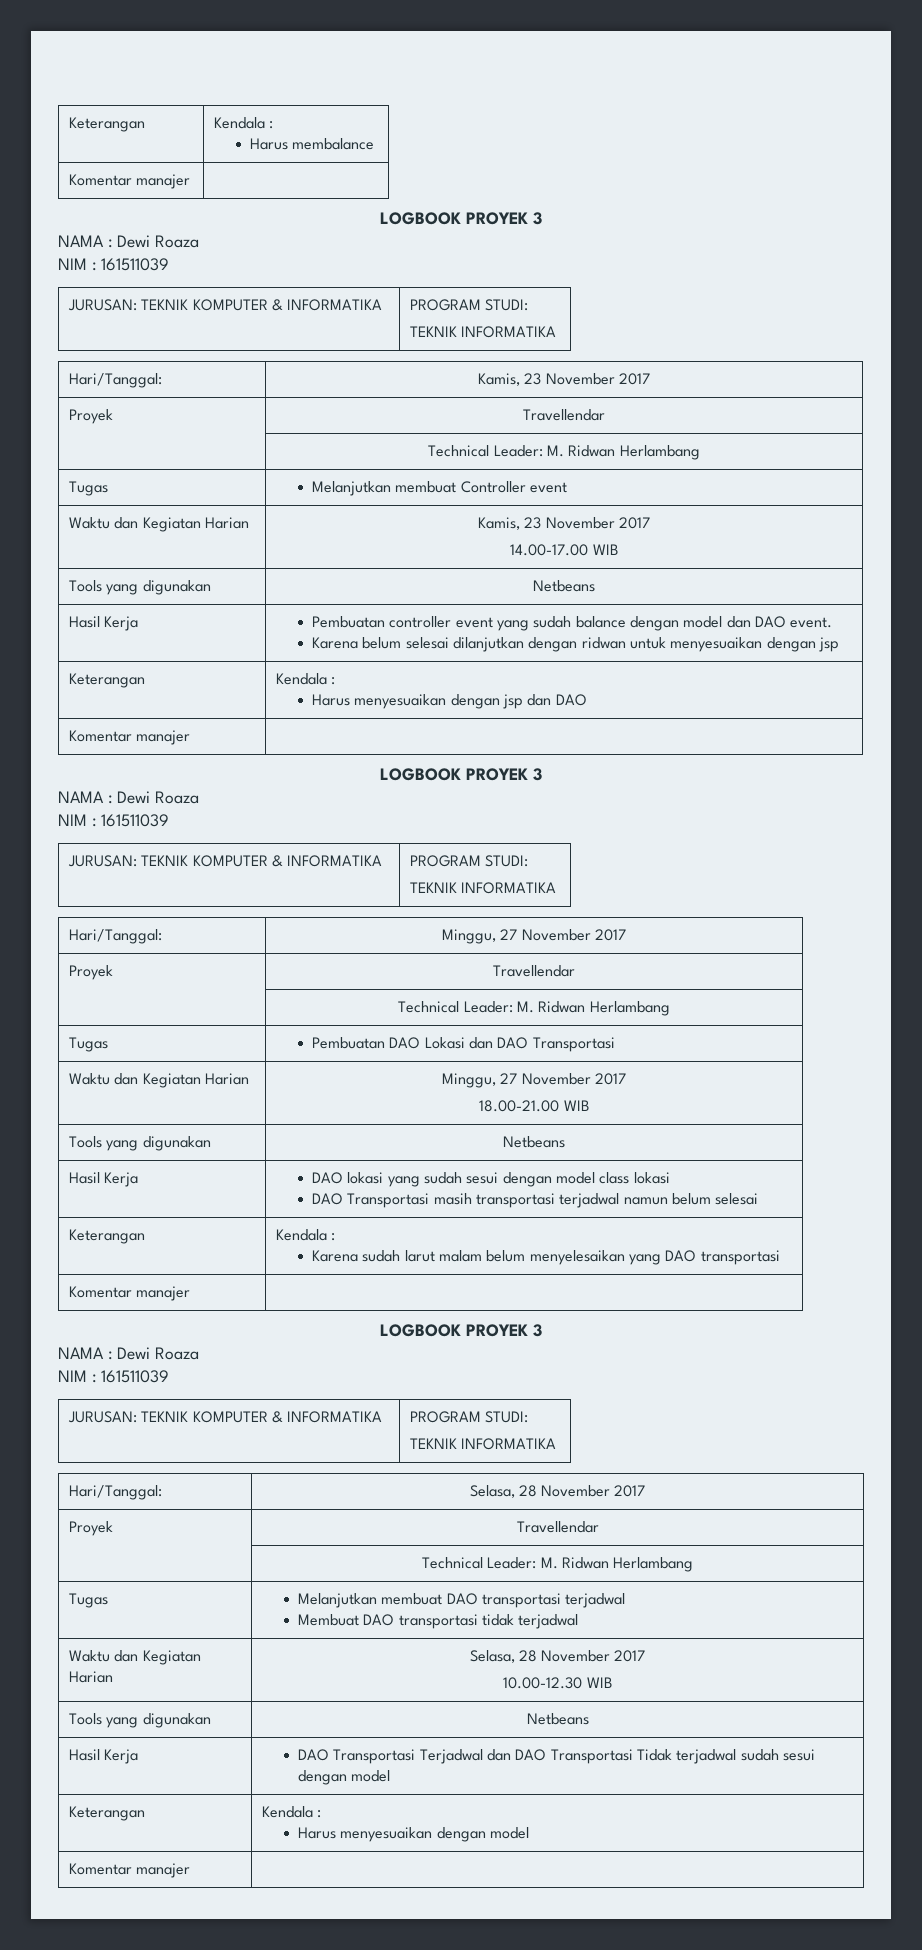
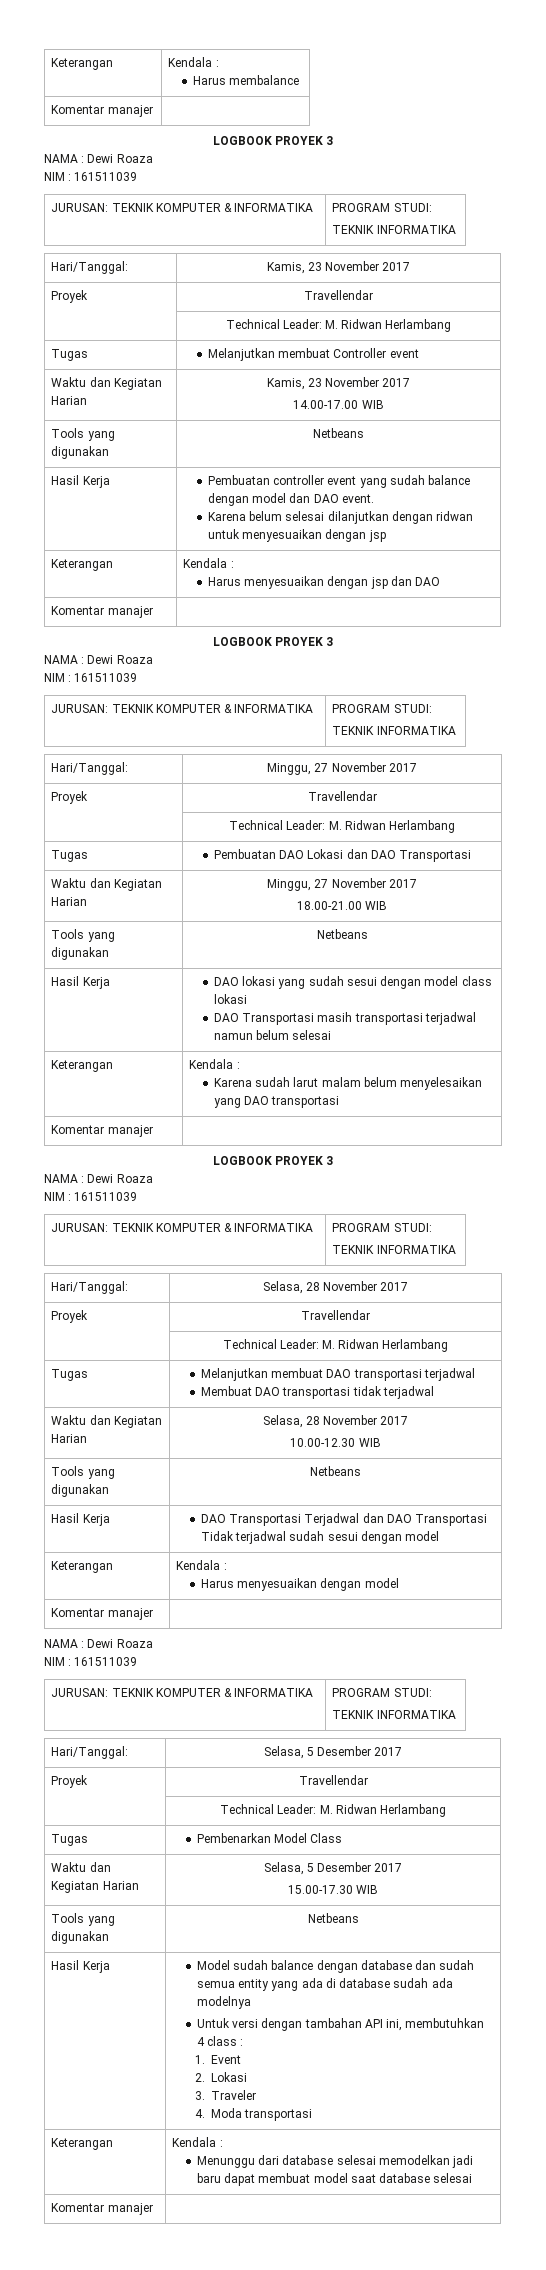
(191, 1870) none -> [44,1639,153,1648] [44,1657,138,1666] [51,1688,314,1697] [332,1688,432,1697] [332,1710,456,1719] [51,1746,129,1759] [263,1746,403,1759] [51,1775,89,1788] [298,1775,368,1785] [220,1804,446,1817] [51,1834,89,1846] [196,1833,343,1843] [51,1862,111,1872] [51,1881,139,1893] [263,1862,403,1875] [287,1885,379,1894] [51,1913,115,1926] [51,1931,110,1944] [307,1913,359,1923] [51,1960,110,1973] [196,1960,475,1973] [196,1978,453,1991] [196,1996,251,2009] [196,2018,485,2031] [196,2036,244,2046] [195,2055,242,2064] [195,2072,248,2082] [195,2090,257,2100] [195,2108,313,2121] [51,2138,114,2150] [172,2137,223,2147] [196,2155,474,2168] [196,2173,473,2186] [51,2203,153,2215] // NAMA : Dewi Roaza // NIM : 161511039 // JURUSAN: TEKNIK KOMPUTER & INFORMATIKA | PROGRAM STUDI: // TEKNIK INFORMATIKA // Hari/Tanggal: | Selasa, 5 Desember 2017 // Proyek | Travellendar // | Technical Leader: M. Ridwan Herlambang // Tugas | Pembenarkan Model Class // Waktu dan Kegiatan Harian | Selasa, 5 Desember 2017 // 15.00-17.30 WIB // Tools yang digunakan | Netbeans // Hasil Kerja | Model sudah balance dengan database dan sudah semua entity yang ada di database sudah ada modelnya // Untuk versi dengan tambahan API ini, membutuhkan 4 class : // 1. Event // 2. Lokasi // 3. Traveler // 4. Moda transportasi // Keterangan | Kendala : // Menunggu dari database selesai memodelkan jadi baru dapat membuat model saat database selesai // Komentar manajer |

